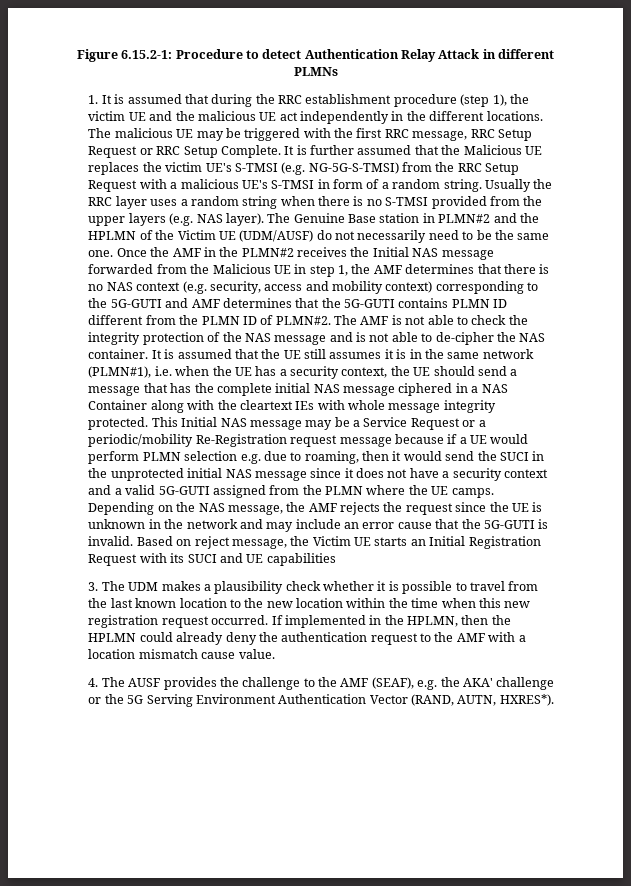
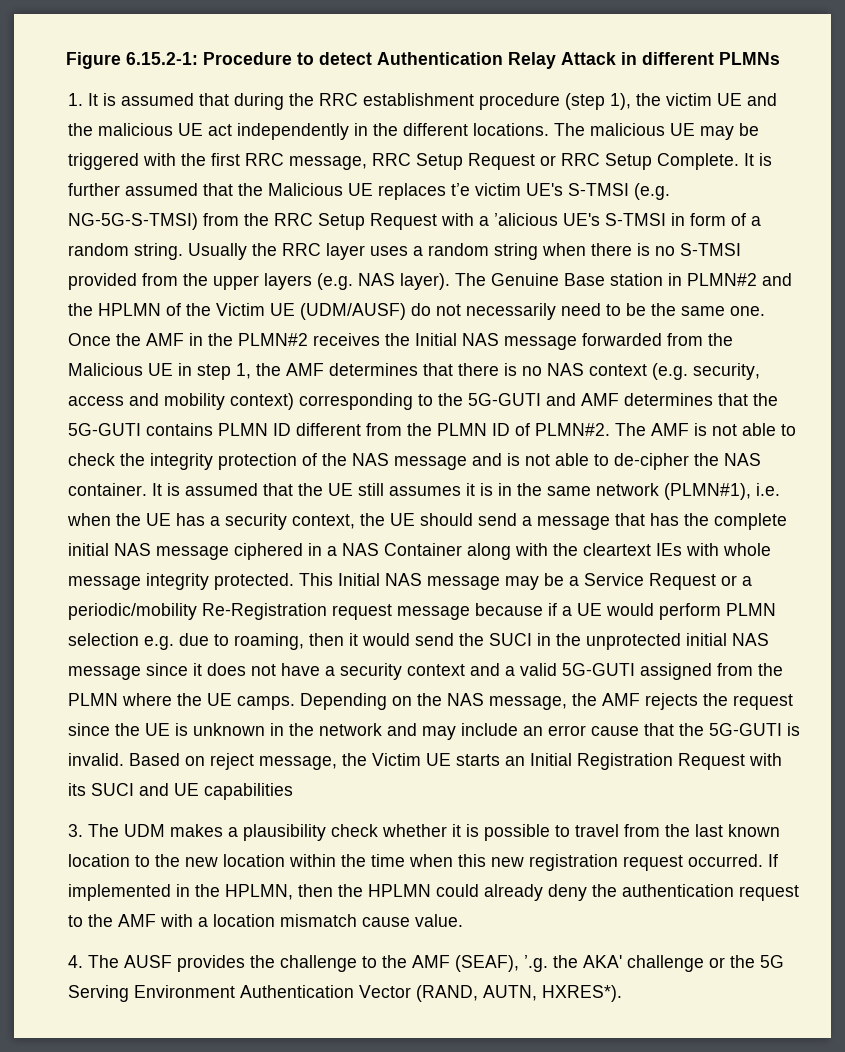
[142,162,162,172] the -> [451,183,471,196] t’e
[180,179,239,189] malicious -> [494,213,559,226] ’alicious
[417,680,438,690] e.g. -> [524,955,549,972] ’.g.

